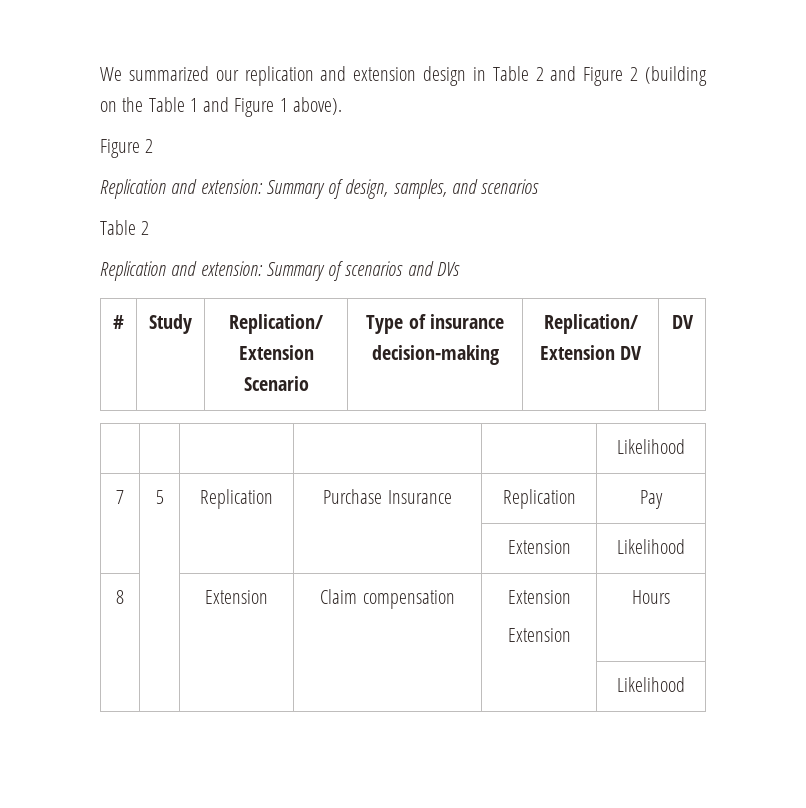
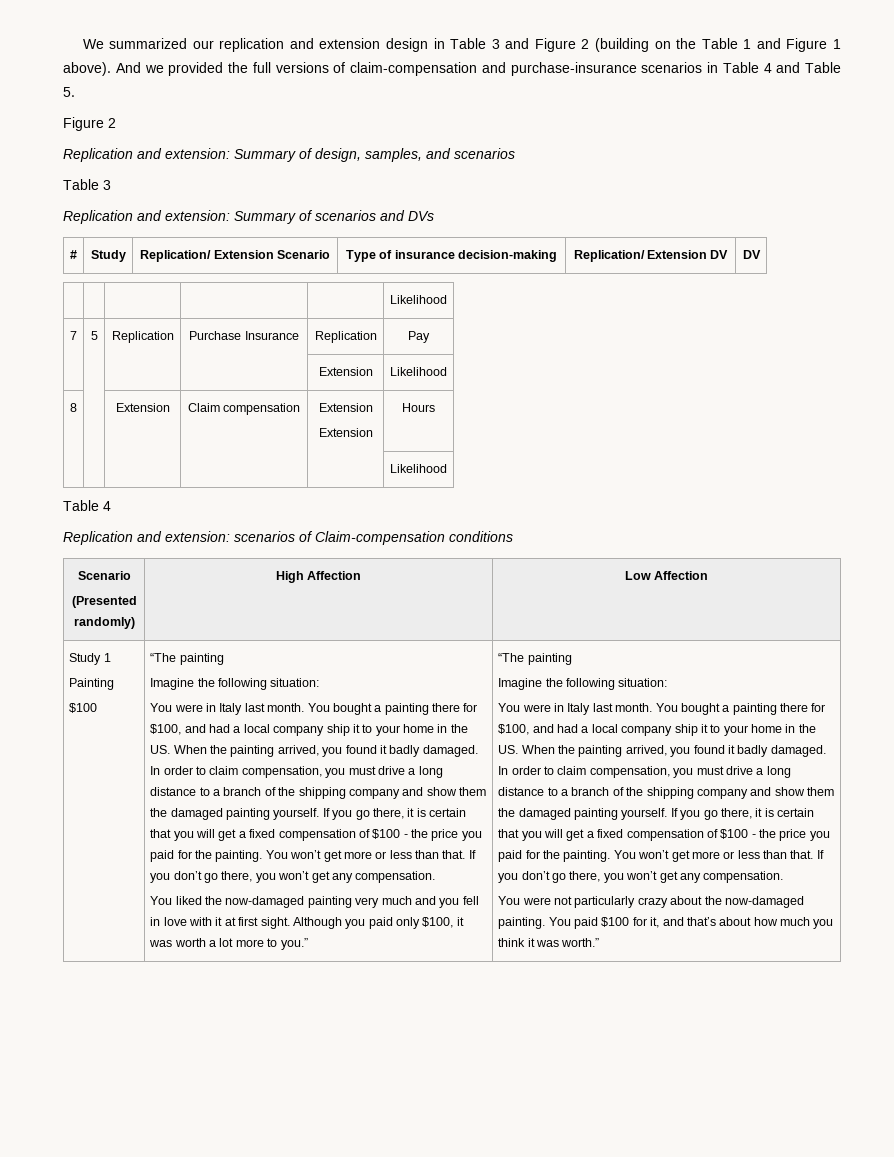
[535,67,544,81] 2 -> [491,39,500,49] 3
(342, 106) none -> [115,62,841,76] [63,87,75,97] And we provided the full versions of claim-compensation and purchase-insurance scenarios in Table 4 and Table 5.
[141,221,150,235] 2 -> [103,180,111,190] 3
(685, 684) none -> [63,500,111,511] [63,531,513,545] [77,571,131,580] [71,596,137,608] [73,617,135,629] [275,571,362,583] [624,571,709,580] [69,653,111,665] [69,678,115,690] [69,703,98,713] [150,653,224,665] [150,678,320,690] [150,703,478,715] [150,724,468,736] [150,745,478,757] [150,766,443,778] [150,787,487,799] [150,808,467,820] [150,829,482,841] [150,850,476,862] [150,871,436,883] [150,896,479,908] [150,917,464,929] [149,938,308,950] [498,653,572,665] [498,678,668,690] [498,703,826,715] [498,724,816,736] [498,745,826,757] [498,766,791,778] [498,787,835,799] [498,808,815,820] [498,829,830,841] [498,850,824,862] [498,871,784,883] [498,896,804,908] [498,917,834,929] [498,938,600,947] // Table 4 // Replication and extension: scenarios of Claim-compensation conditions // Scenario // (Presented randomly) | High Affection | Low Affection // Study 1 // Painting // $100 | “The painting // Imagine the following situation: // You were in Italy last month. You bought a painting there for $100, and had a local company ship it to your home in the US. When the painting arrived, you found it badly damaged. In order to claim compensation, you must drive a long distance to a branch of the shipping company and show them the damaged painting yourself. If you go there, it is certain that you will get a fixed compensation of $100 - the price you paid for the painting. You won’t get more or less than that. If you don’t go there, you won’t get any compensation. // You liked the now-damaged painting very much and you fell in love with it at first sight. Although you paid only $100, it was worth a lot more to you.” | “The painting // Imagine the following situation: // You were in Italy last month. You bought a painting there for $100, and had a local company ship it to your home in the US. When the painting arrived, you found it badly damaged. In order to claim compensation, you must drive a long distance to a branch of the shipping company and show them the damaged painting yourself. If you go there, it is certain that you will get a fixed compensation of $100 - the price you paid for the painting. You won’t get more or less than that. If you don’t go there, you won’t get any compensation. // You were not particularly crazy about the now-damaged painting. You paid $100 for it, and that’s about how much you think it was worth.”

